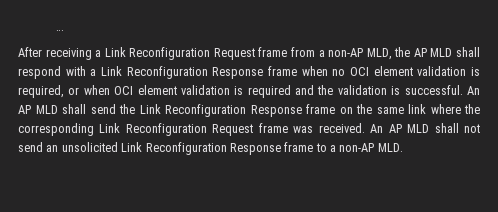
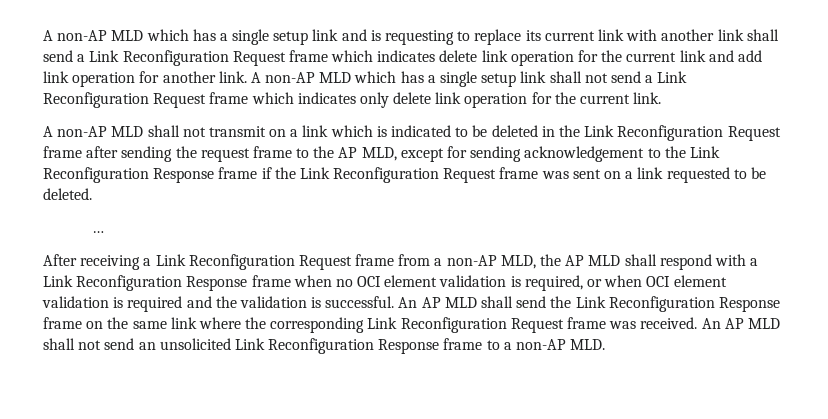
(56, 30) none -> [43,29,779,45] [43,50,762,66] [43,71,688,87] [43,92,662,108] [43,125,781,141] [43,146,720,162] [43,167,766,183] [43,188,92,200] A non-AP MLD which has a single setup link and is requesting to replace its current link with another link shall send a Link Reconfiguration Request frame which indicates delete link operation for the current link and add link operation for another link. A non-AP MLD which has a single setup link shall not send a Link Reconfiguration Request frame which indicates only delete link operation for the current link. // A non-AP MLD shall not transmit on a link which is indicated to be deleted in the Link Reconfiguration Request frame after sending the request frame to the AP MLD, except for sending acknowledgement to the Link Reconfiguration Response frame if the Link Reconfiguration Request frame was sent on a link requested to be deleted. //

